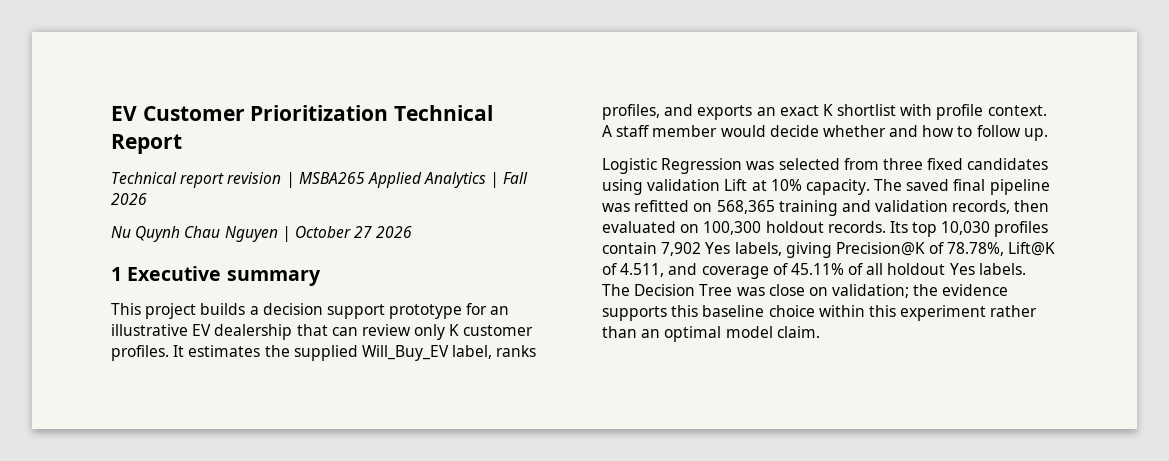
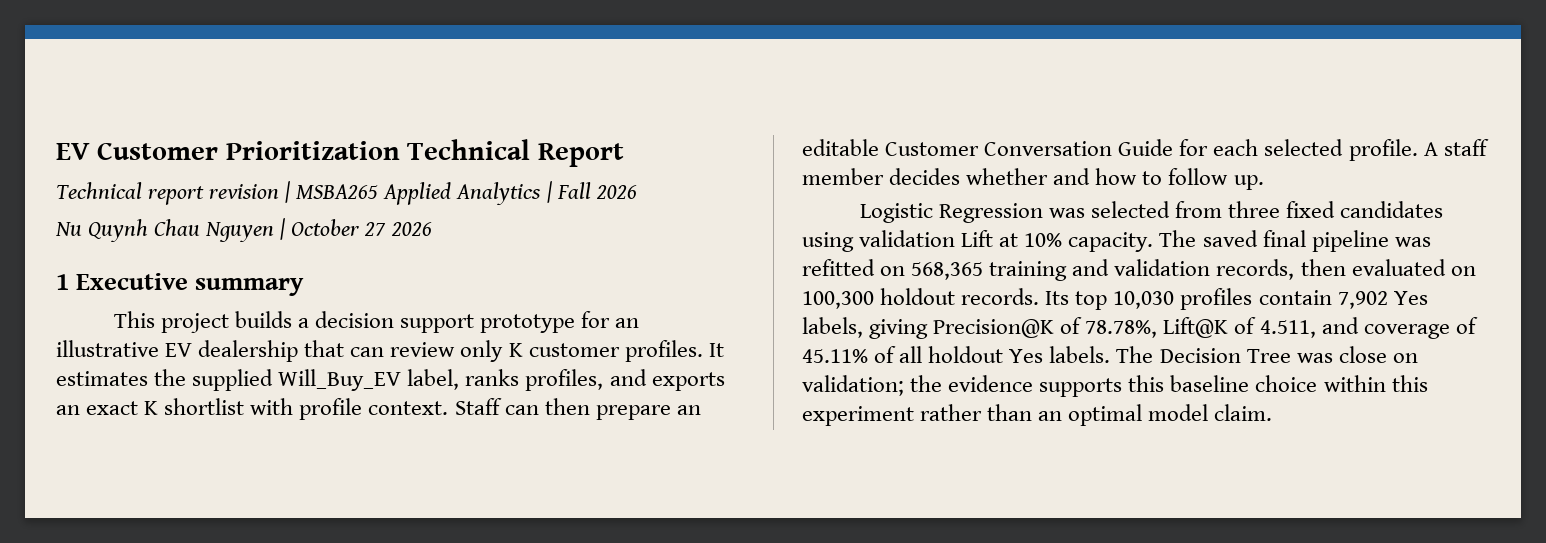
(1047, 110) none -> [454,398,701,420] [802,139,1418,161] Staff can then prepare an editable Customer Conversation Guide for each selected profile.
[720,125,819,137] would decide -> [889,168,961,185] decides

